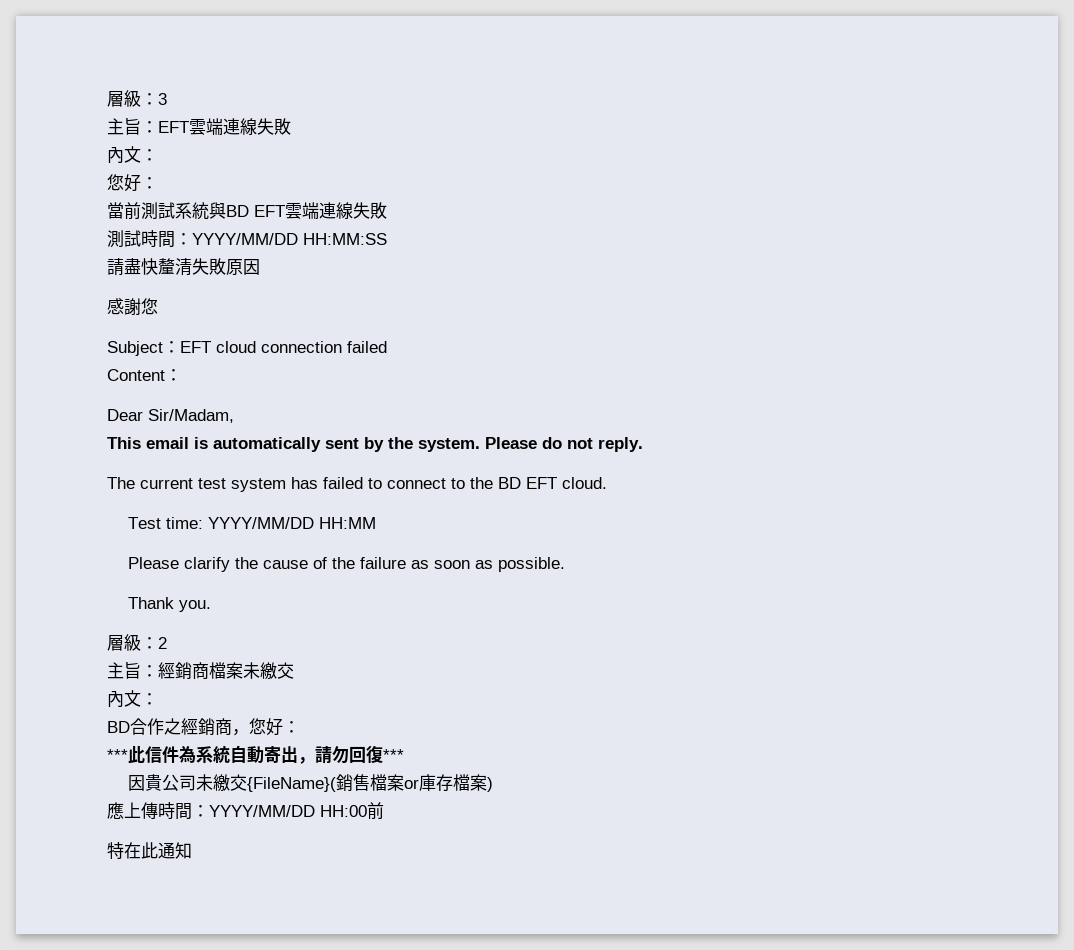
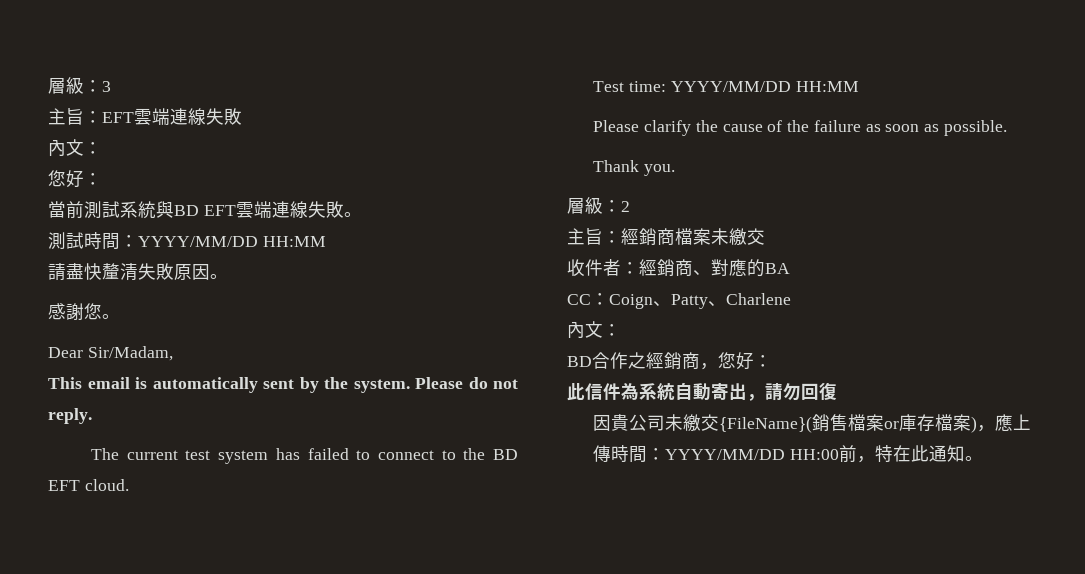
(387, 210) none -> [343,212,362,217] 。
[303,233,387,245] HH:MM:SS -> [262,236,326,247] HH:MM
(260, 267) none -> [210,274,228,279] 。
[107,341,387,356] [107,369,182,381] // Subject：EFT cloud connection failed // Content： -> [102,314,120,319] 。
(294, 670) none -> [567,259,790,277] [567,293,791,309] // 收件者：經銷商、對應的BA // CC：Coign、Patty、Charlene
[107,749,128,761] *** -> (772, 361) none
[383,749,404,761] *** -> (837, 391) none
(493, 784) // -> [977,425,996,432] ，
(384, 811) // -> [857,456,876,463] ，
(192, 850) none -> [965,456,984,461] 。

